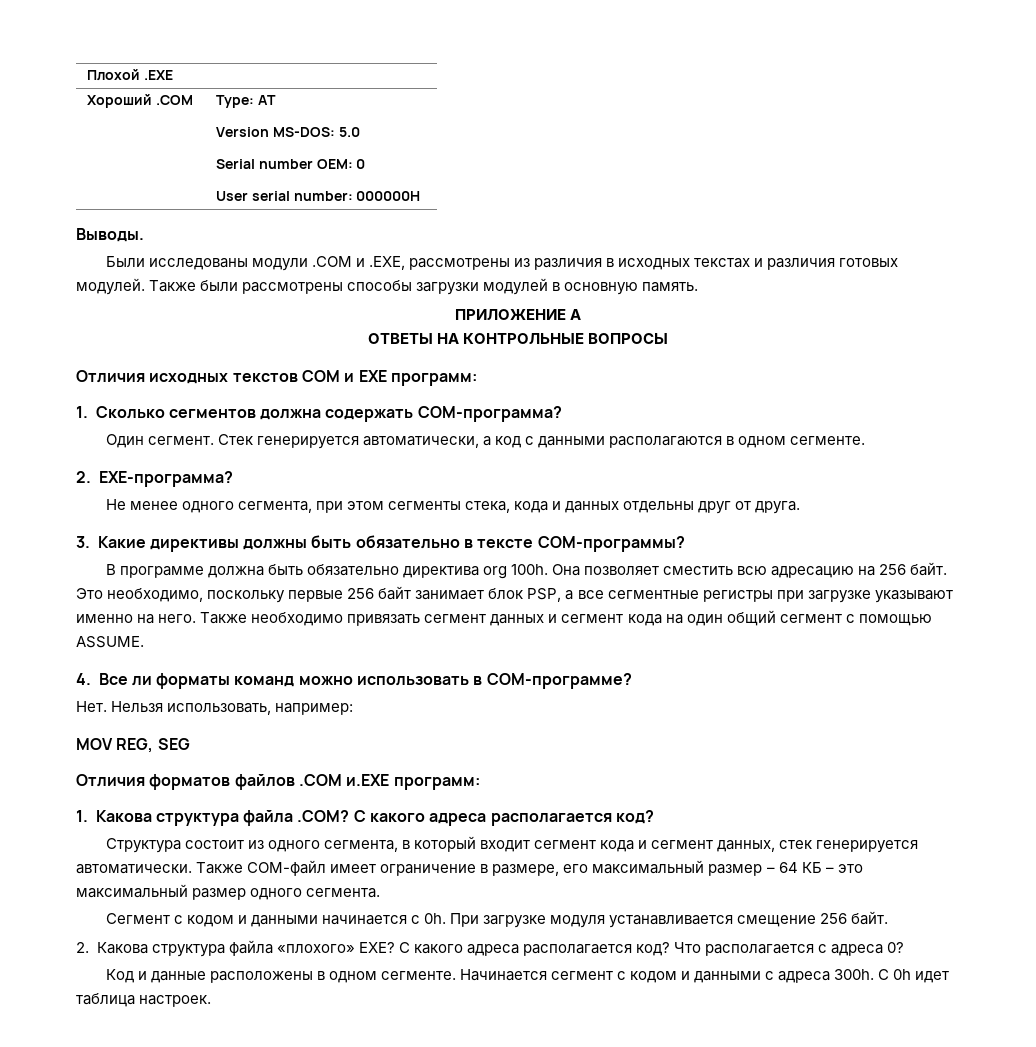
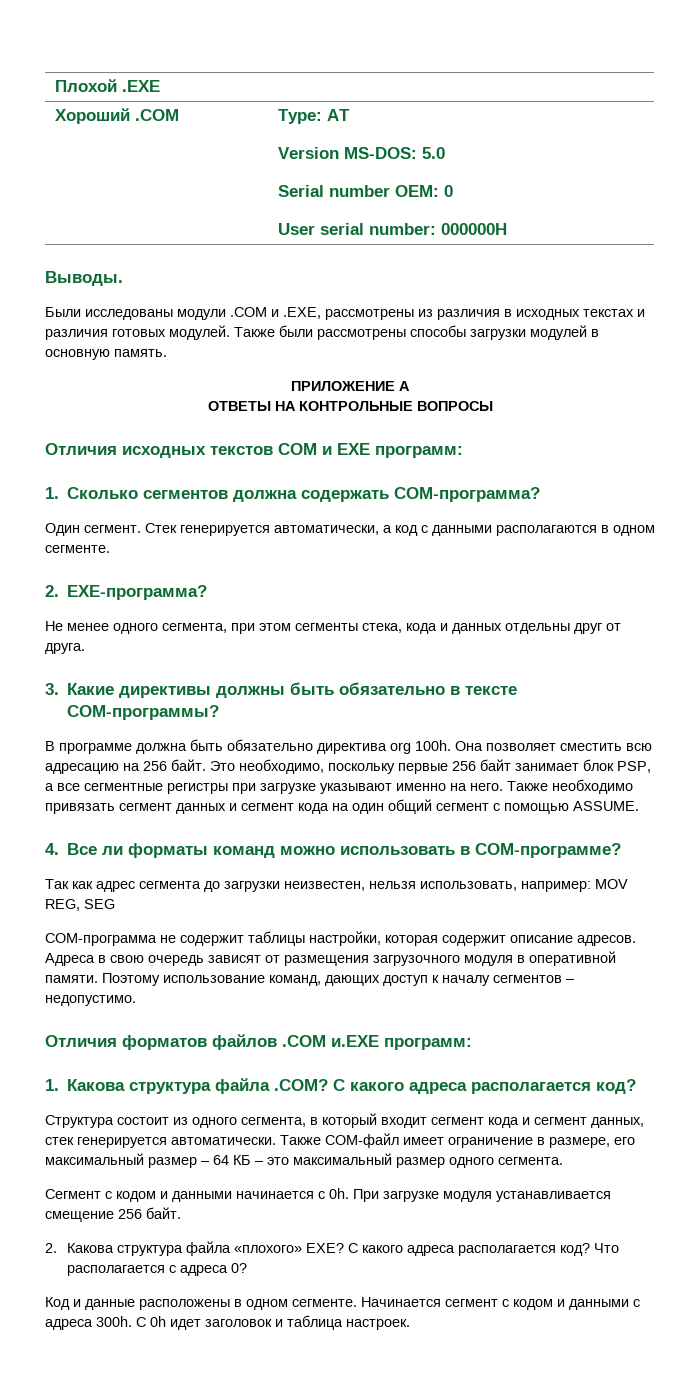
[76,701,164,712] Нет. Нельзя -> [45,879,416,892] Так как адрес сегмента до загрузки неизвестен, нельзя
(354, 709) // -> (591, 886) none
(190, 744) none -> [45,931,636,946] [45,951,616,966] [45,973,575,986] [45,995,136,1006] // COM-программа не содержит таблицы настройки, которая содержит описание адресов. Адреса в свою очередь зависят от размещения загрузочного модуля в оперативной памяти. Поэтому использование команд, дающих доступ к началу сегментов – недопустимо.
(950, 977) none -> [205,1319,283,1327] заголовок и

